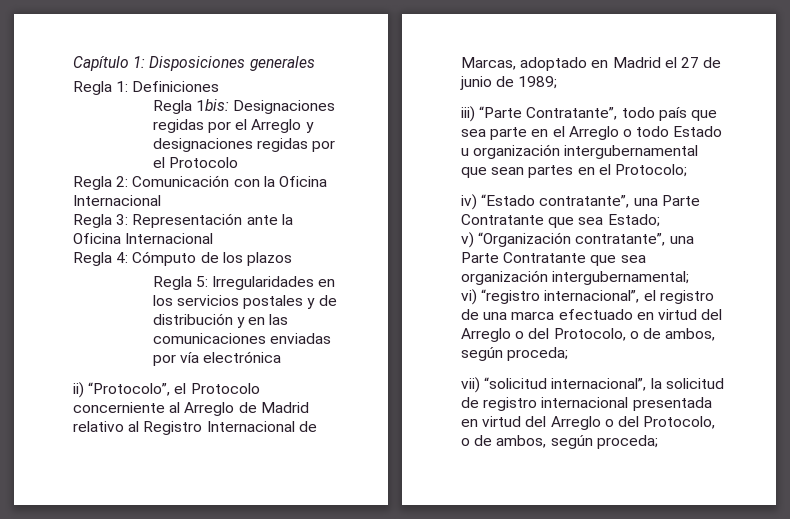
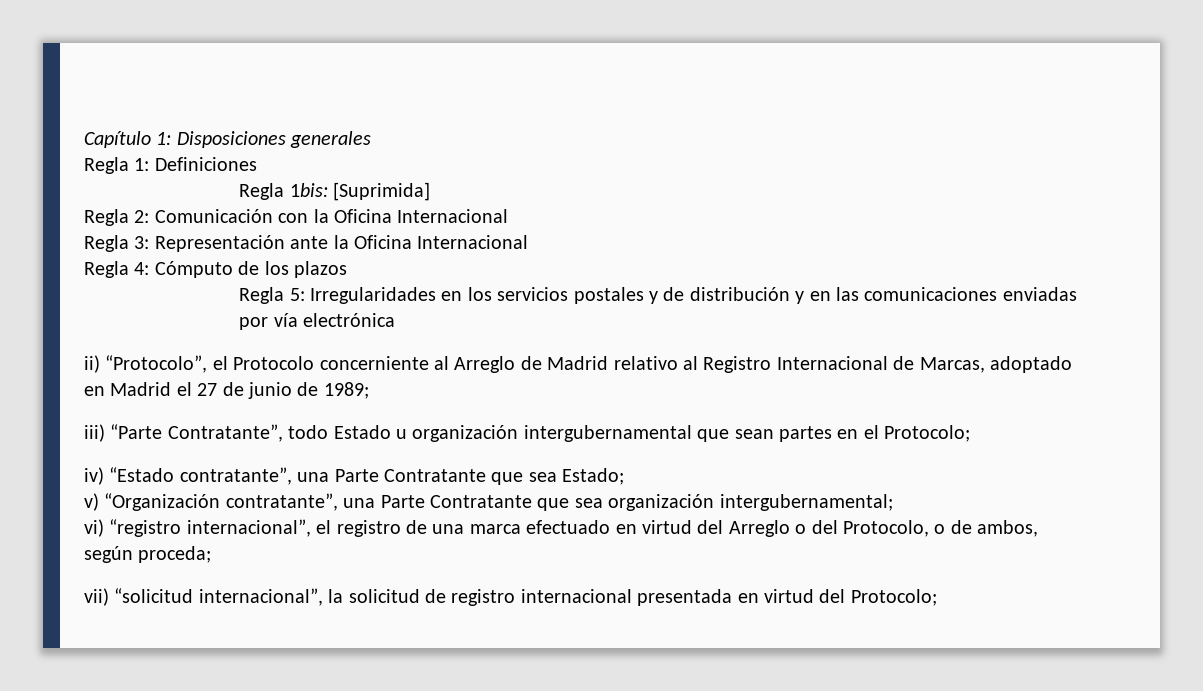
[233,100,336,114] [152,119,314,133] [152,138,336,152] [152,157,238,168] Designaciones regidas por el Arreglo y designaciones regidas por el Protocolo -> [333,182,431,201] [Suprimida]
[658,107,717,121] [461,126,670,140] país que sea parte en el Arreglo o todo -> (329, 432) none
[550,416,716,430] [461,435,658,449] Arreglo o del Protocolo, o de ambos, según proceda; -> [850,589,937,606] Protocolo;

